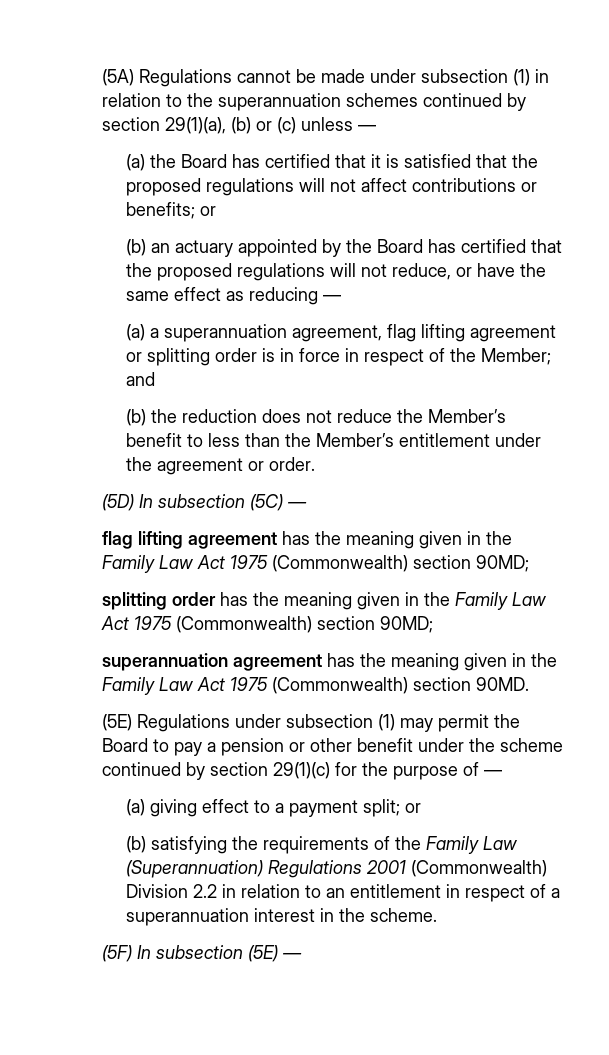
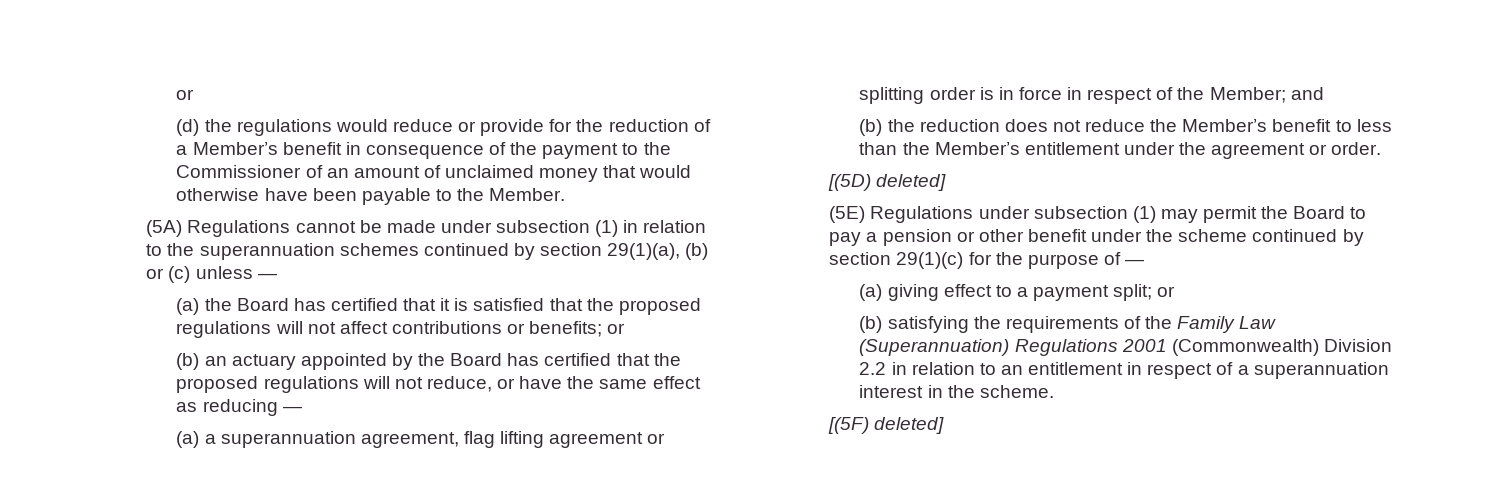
(101, 77) none -> [176,89,195,100] [176,119,711,136] [176,142,671,159] [176,165,692,182] [176,188,566,205] or // (d) the regulations would reduce or provide for the reduction of a Member’s benefit in consequence of the payment to the Commissioner of an amount of unclaimed money that would otherwise have been payable to the Member. //
[101,494,307,511] [101,531,512,549] [101,555,529,573] [101,592,547,610] [100,616,433,633] [101,653,557,671] [101,677,529,695] (5D) In subsection (5C) — // flag lifting agreement has the meaning given in the Family Law Act 1975 (Commonwealth) section 90MD; // splitting order has the meaning given in the Family Law Act 1975 (Commonwealth) section 90MD; // superannuation agreement has the meaning given in the Family Law Act 1975 (Commonwealth) section 90MD. -> [828,174,947,191] [(5D) deleted]
[101,945,302,962] (5F) In subsection (5E) — -> [828,417,945,434] [(5F) deleted]

